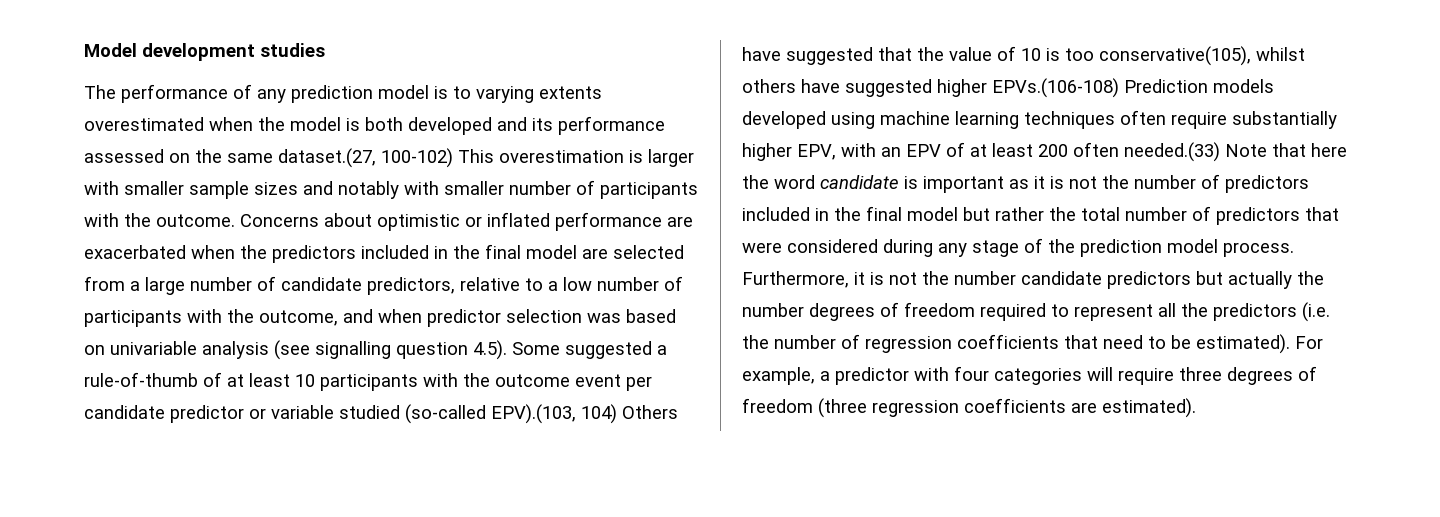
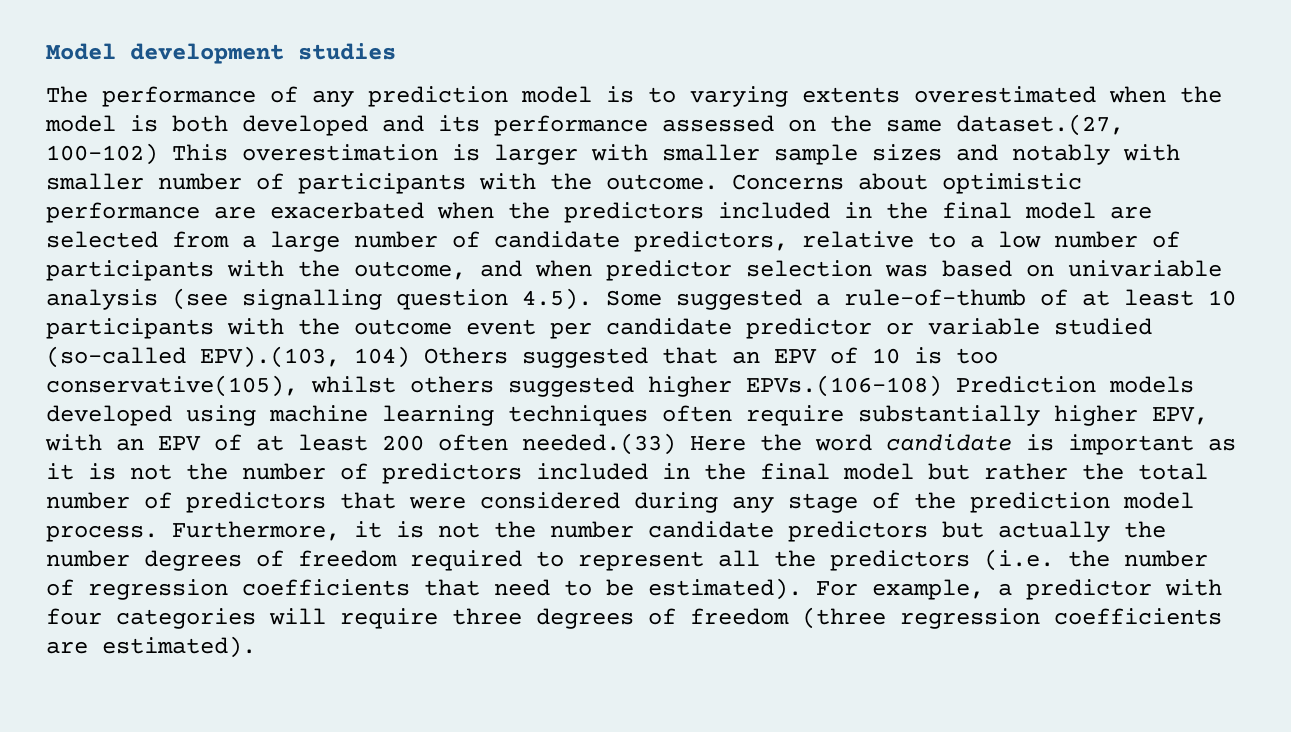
[465,212,550,227] or inflated -> (1082, 183) none
[742,47,781,61] have -> (508, 355) none
[917,47,992,61] the value -> [732,349,817,364] an EPV
[801,79,840,93] have -> (494, 384) none
[1225,143,1347,157] Note that here -> [690,436,746,451] Here

